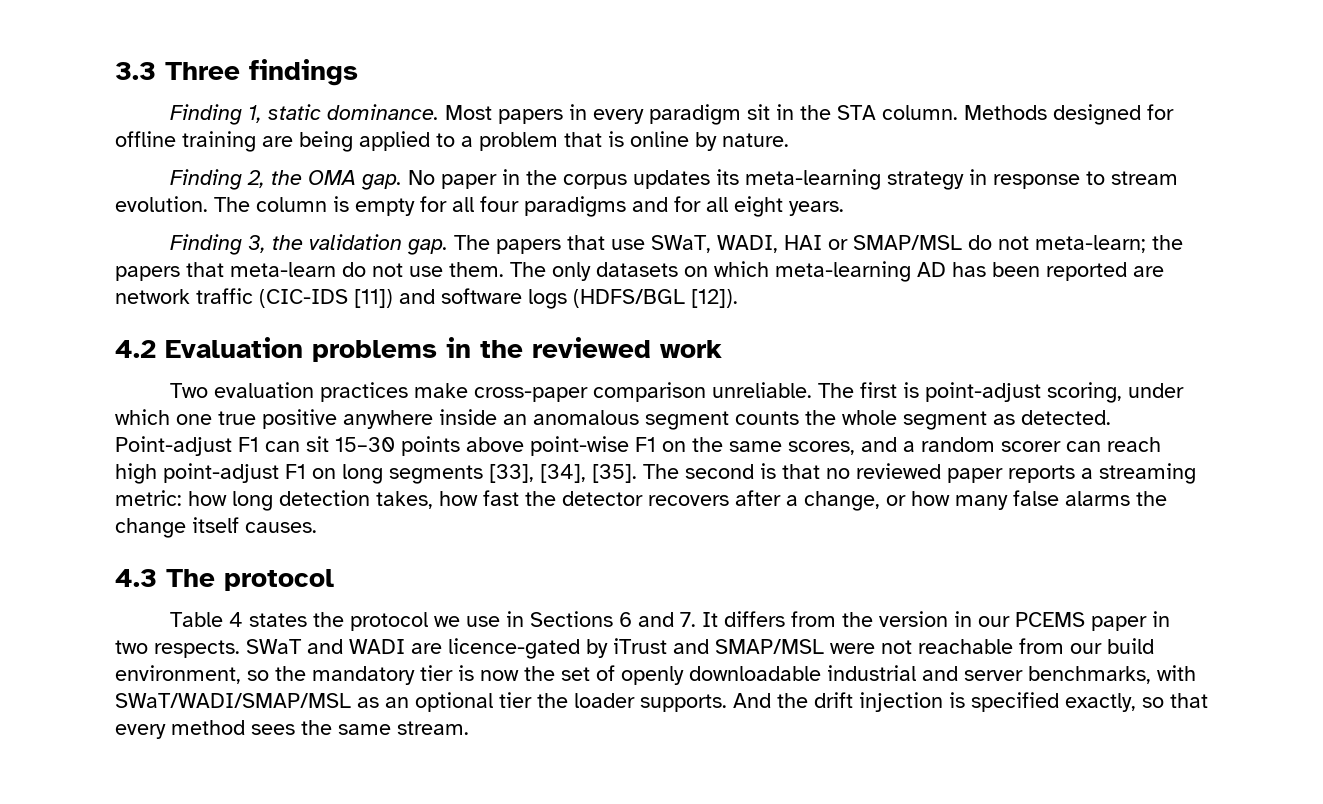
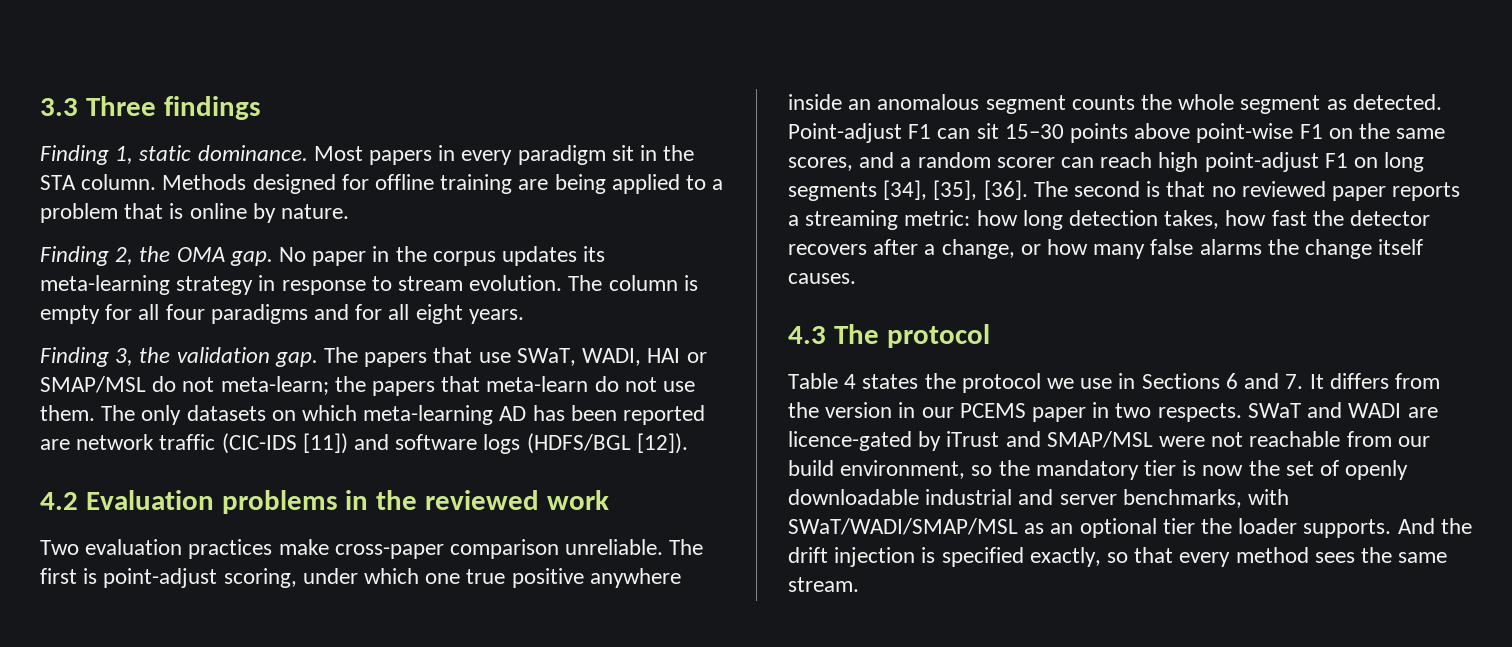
[489,464,637,483] [33], [34], [35]. -> [883,180,1028,200] [34], [35], [36].

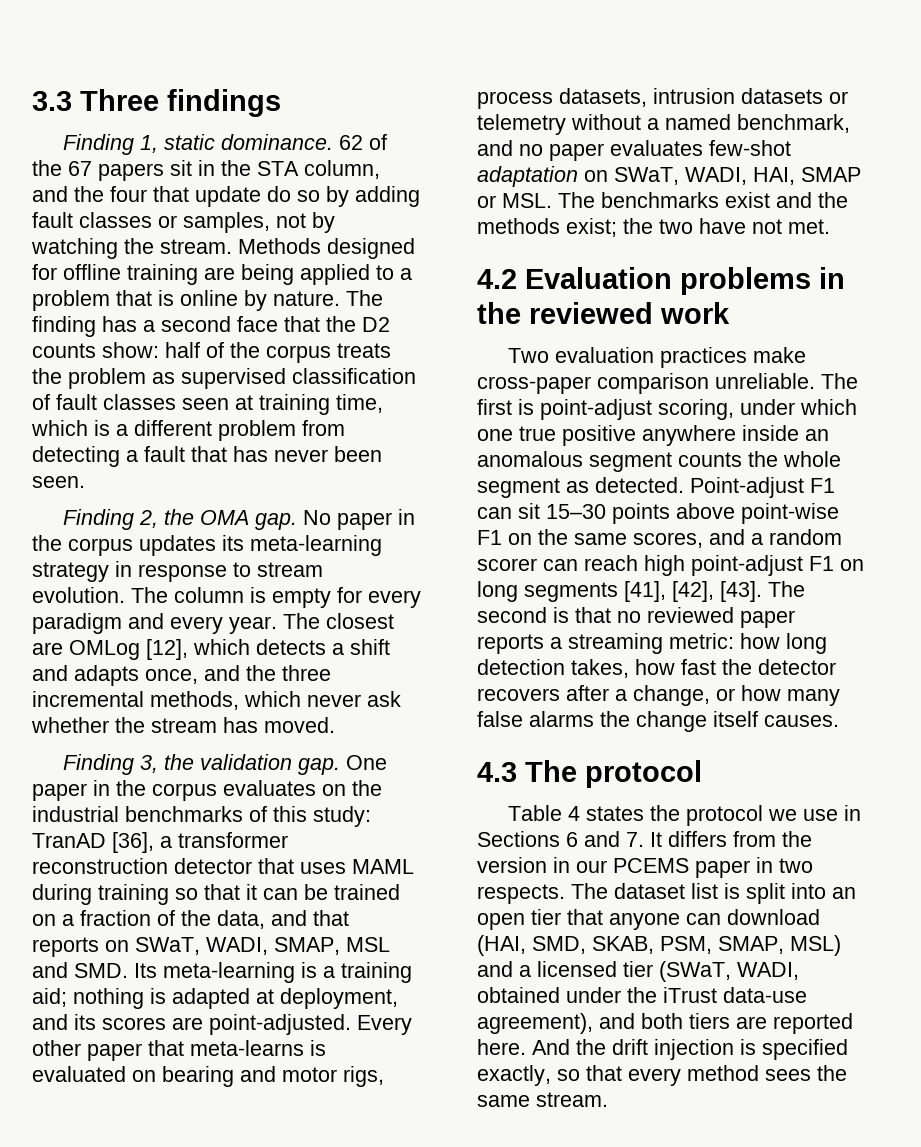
[313,145,695,165] [40,174,157,190] Most papers in every paradigm sit in the STA column. -> [339,134,388,150] [32,160,380,181] [32,186,420,207] [32,212,335,233] [31,238,232,259] 62 of the 67 papers sit in the STA column, and the four that update do so by adding fault classes or samples, not by watching the stream.
(350, 211) none -> [346,290,383,306] [32,316,390,337] [32,342,391,363] [32,368,416,389] [32,394,383,415] [31,420,345,441] [32,446,382,467] [32,476,85,488] The finding has a second face that the D2 counts show: half of the corpus treats the problem as supervised classification of fault classes seen at training time, which is a different problem from detecting a fault that has never been seen.
[138,304,524,324] all four paradigms and for all eight years. -> [368,590,421,608] [32,613,394,634] [32,639,390,660] [32,665,331,686] [32,691,401,710] [31,717,335,733] every paradigm and every year. The closest are OMLog [12], which detects a shift and adapts once, and the three incremental methods, which never ask whether the stream has moved.
[324,347,707,367] [40,376,696,396] [40,405,706,425] [40,433,688,454] The papers that use SWaT, WADI, HAI or SMAP/MSL do not meta-learn; the papers that meta-learn do not use them. The only datasets on which meta-learning AD has been reported are network traffic (CIC-IDS [11]) and software logs (HDFS/BGL [12]). -> [346,755,388,770] [32,780,382,801] [32,806,371,827] [32,832,288,853] [32,858,414,874] [32,884,400,905] [32,910,349,929] [32,937,390,957] [32,962,412,983] [32,988,398,1009] [32,1014,412,1035] [32,1040,326,1061] [32,1066,384,1087] [477,88,848,109] [477,114,850,135] [477,140,791,161] [477,166,861,187] [477,192,848,208] [477,218,830,237] One paper in the corpus evaluates on the industrial benchmarks of this study: TranAD [36], a transformer reconstruction detector that uses MAML during training so that it can be trained on a fraction of the data, and that reports on SWaT, WADI, SMAP, MSL and SMD. Its meta-learning is a training aid; nothing is adapted at deployment, and its scores are point-adjusted. Every other paper that meta-learns is evaluated on bearing and motor rigs, process datasets, intrusion datasets or telemetry without a named benchmark, and no paper evaluates few-shot adaptation on SWaT, WADI, HAI, SMAP or MSL. The benchmarks exist and the methods exist; the two have not met.
[883,180,1028,200] [34], [35], [36]. -> [624,581,762,602] [41], [42], [43].
[1247,402,1438,418] [788,431,1430,451] [788,460,1409,480] [788,489,1290,508] [788,518,1392,538] SWaT and WADI are licence-gated by iTrust and SMAP/MSL were not reachable from our build environment, so the mandatory tier is now the set of openly downloadable industrial and server benchmarks, with SWaT/WADI/SMAP/MSL as an optional tier the loader supports. -> [571,883,856,904] [477,909,820,930] [477,935,841,956] [477,961,799,982] [477,987,807,1003] [477,1013,853,1034] [477,1039,526,1055] The dataset list is split into an open tier that anyone can download (HAI, SMD, SKAB, PSM, SMAP, MSL) and a licensed tier (SWaT, WADI, obtained under the iTrust data-use agreement), and both tiers are reported here.

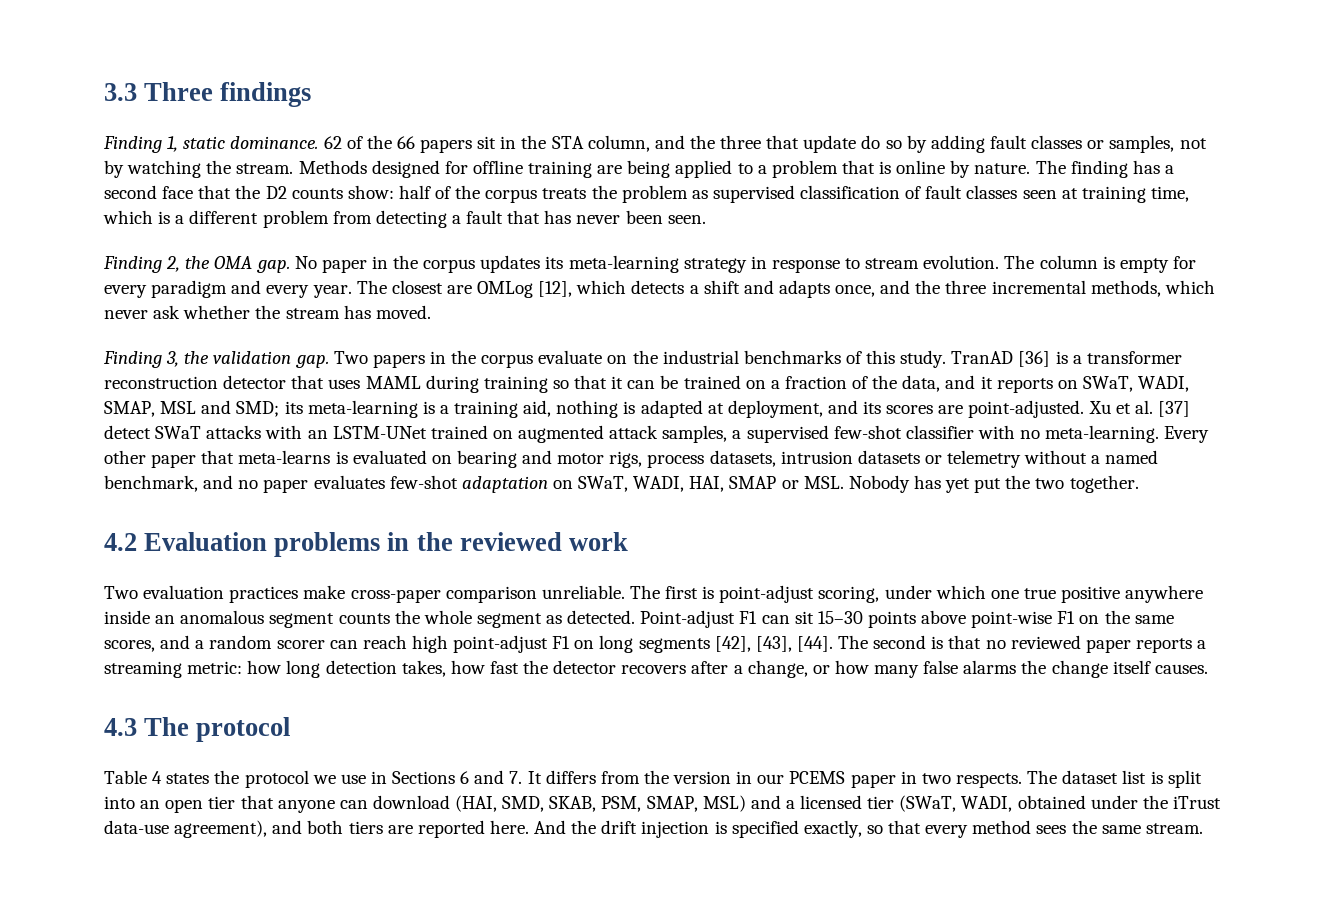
[68,161,92,176] 67 -> [396,136,415,149] 66
[110,186,147,202] four -> [720,135,762,149] three
[346,755,388,770] [32,780,316,801] One paper in the corpus evaluates -> [333,350,603,368] Two papers in the corpus evaluate
[313,806,371,827] [32,832,154,853] study: TranAD [36], -> [900,350,1068,368] study. TranAD [36] is
[313,910,349,926] that -> [980,376,993,389] it
[74,963,157,978] SMD. Its -> [236,401,303,417] SMD; its
[32,988,67,1007] aid; -> [523,400,552,417] aid,
(351, 1024) none -> [1088,400,1190,417] [104,425,1160,443] Xu et al. [37] detect SWaT attacks with an LSTM-UNet trained on augmented attack samples, a supervised few-shot classifier with no meta-learning.
[558,192,848,208] [477,218,830,237] The benchmarks exist and the methods exist; the two have not met. -> [848,475,1139,493] Nobody has yet put the two together.
[624,581,762,602] [41], [42], [43]. -> [714,636,833,652] [42], [43], [44].

